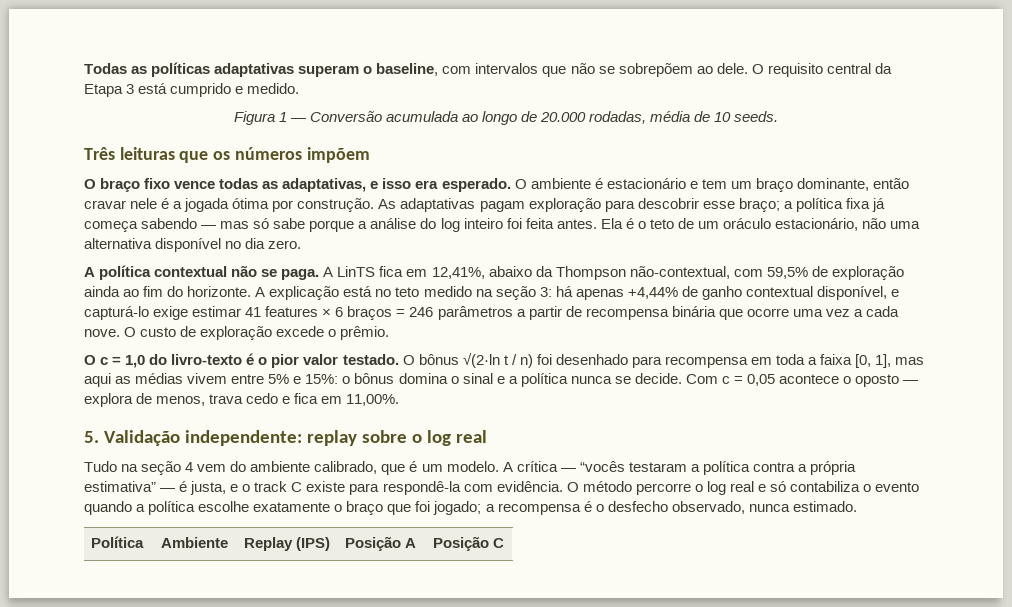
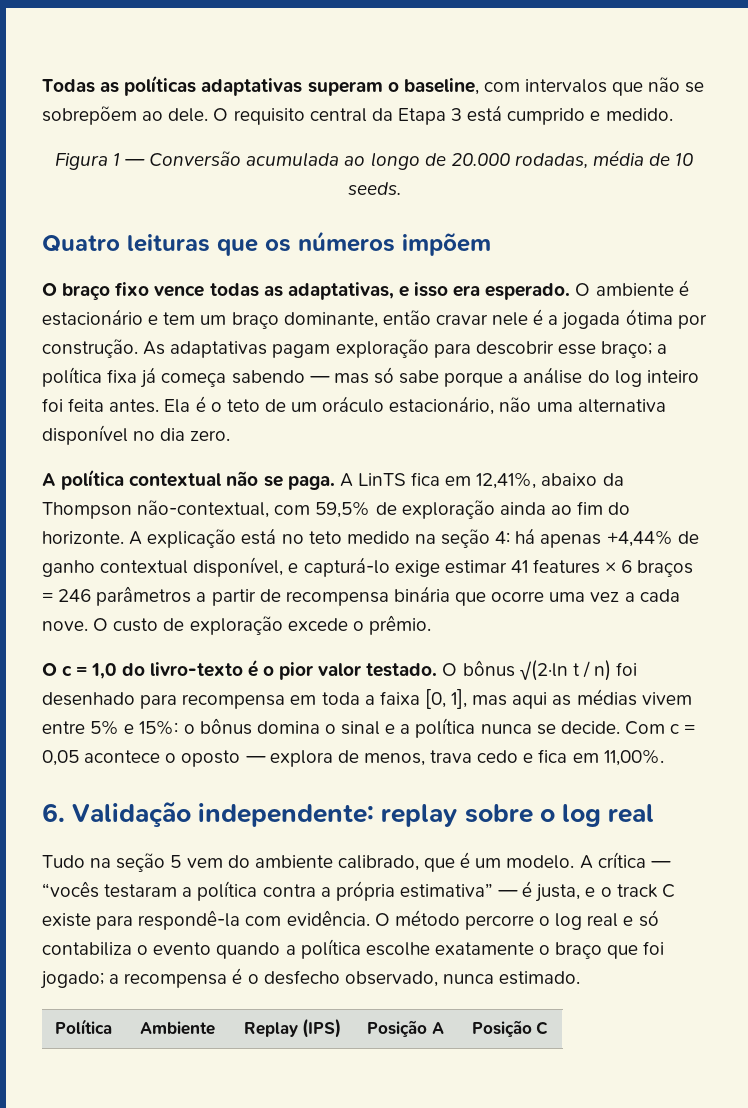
[84,147,115,160] Três -> [42,235,120,252] Quatro
[539,287,552,297] 3: -> [495,531,511,544] 4:
[84,431,99,443] 5. -> [42,803,65,822] 6.
[185,462,194,472] 4 -> [170,855,182,868] 5

